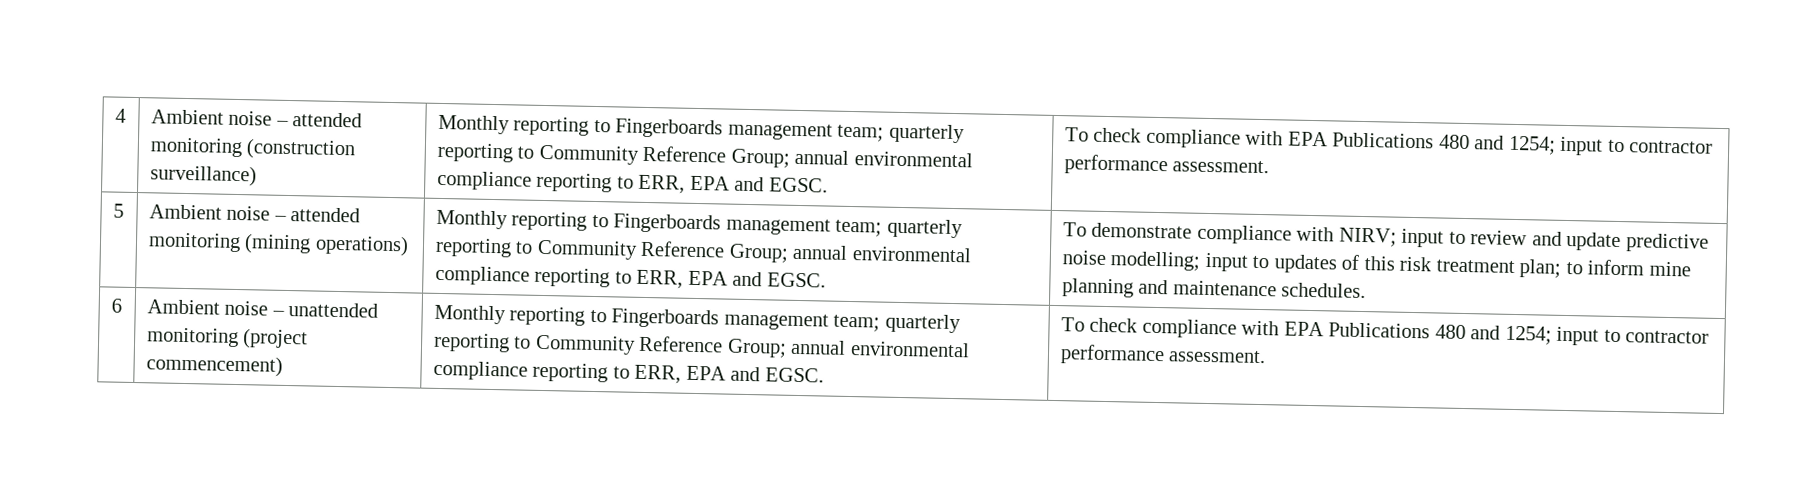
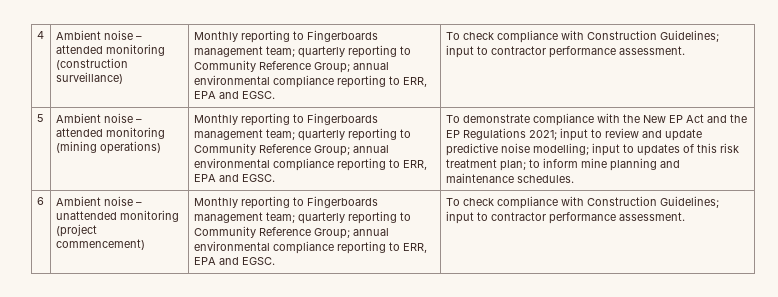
[1287,131,1556,155] EPA Publications 480 and 1254; -> [586,30,719,42] Construction Guidelines;
[1338,227,1397,247] NIRV; -> [622,114,747,123] [445,128,557,140] the New EP Act and the EP Regulations 2021;
[1283,321,1552,345] EPA Publications 480 and 1254; -> [586,196,719,208] Construction Guidelines;

